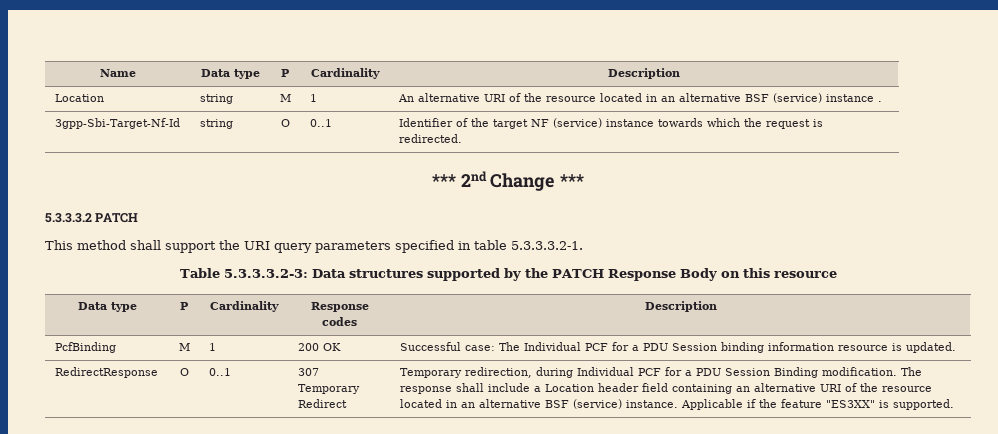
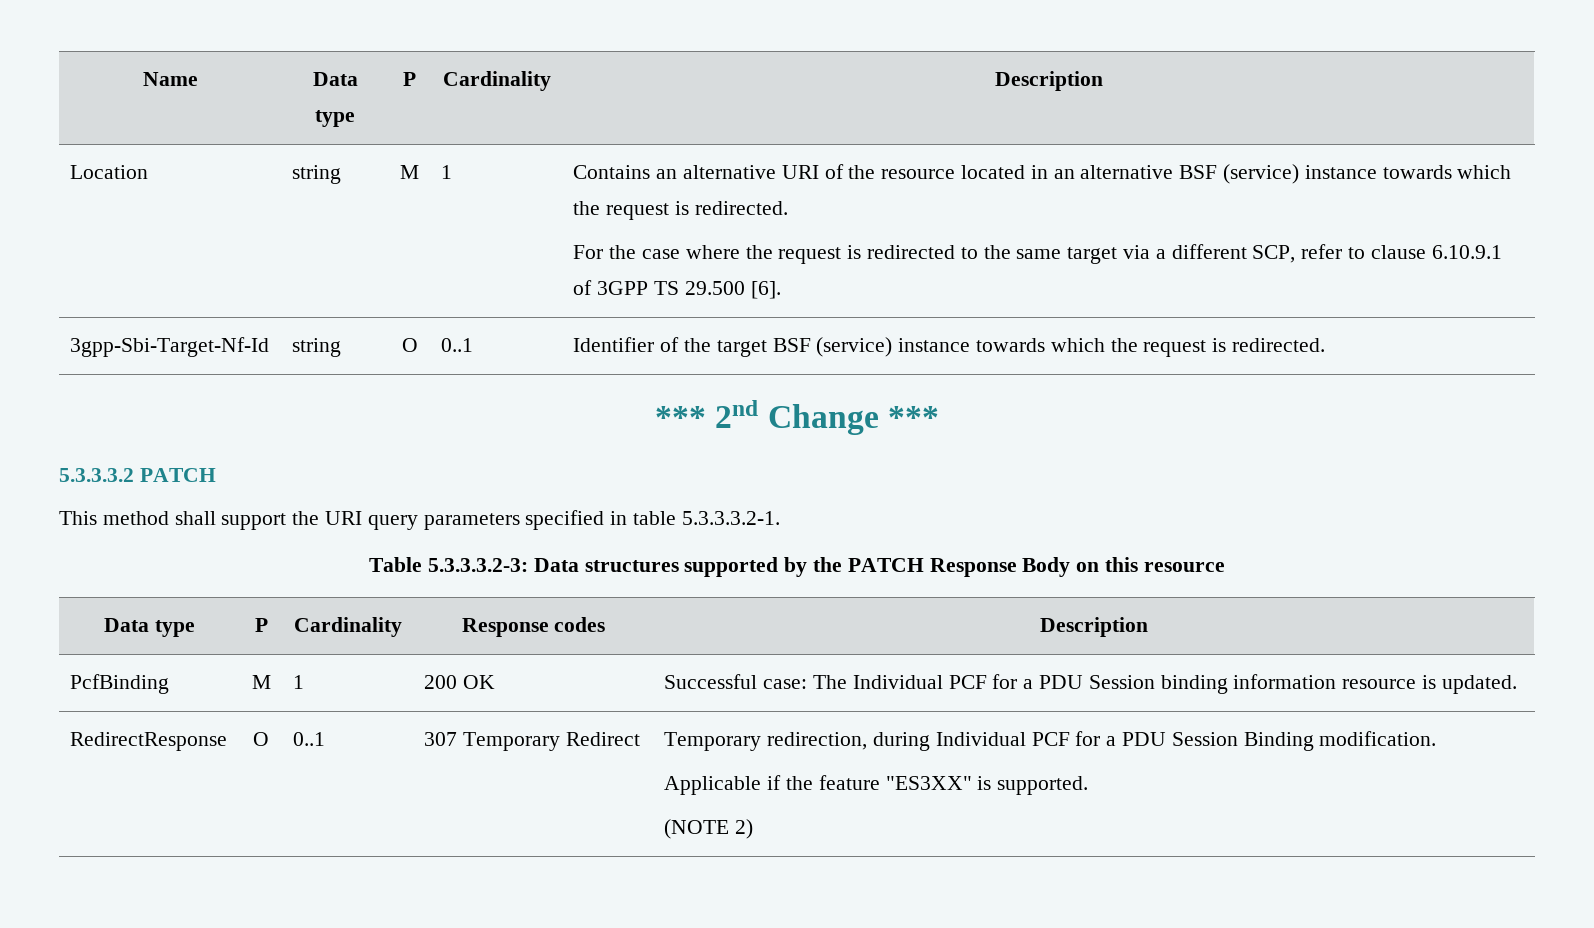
[397,94,414,102] An -> [573,165,678,179] Contains an
[877,101,882,102] . -> [1382,165,1512,179] [573,201,788,220] [573,244,1502,264] [573,280,781,299] towards which the request is redirected. // For the case where the request is redirected to the same target via a different SCP, refer to clause 6.10.9.1 of 3GPP TS 29.500 [6].
[530,119,549,127] NF -> [772,338,811,352] BSF
[900,367,922,376] [399,383,932,394] [399,399,678,409] The response shall include a Location header field containing an alternative URI of the resource located in an alternative BSF (service) instance. -> (1437, 738) //
(954, 404) none -> [664,819,754,839] // (NOTE 2)

